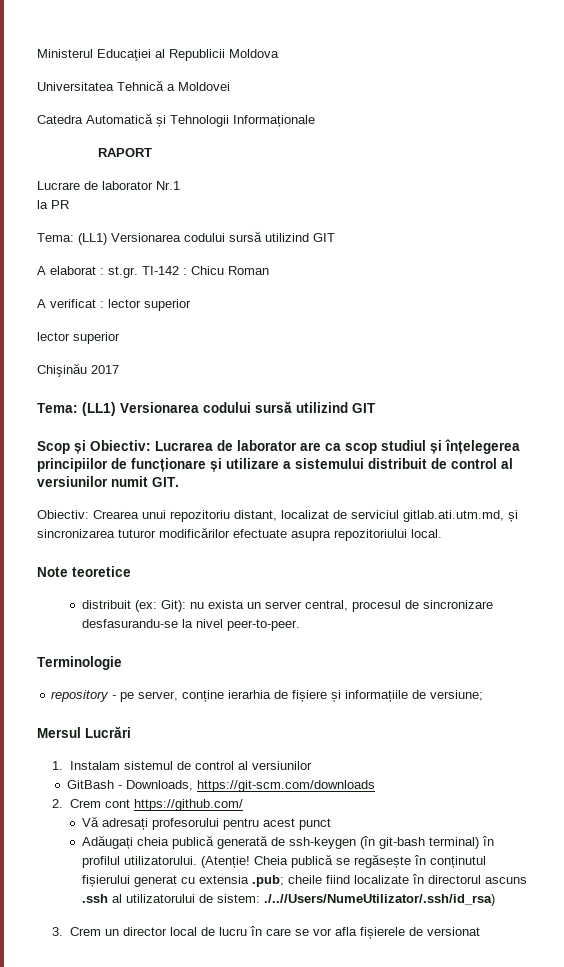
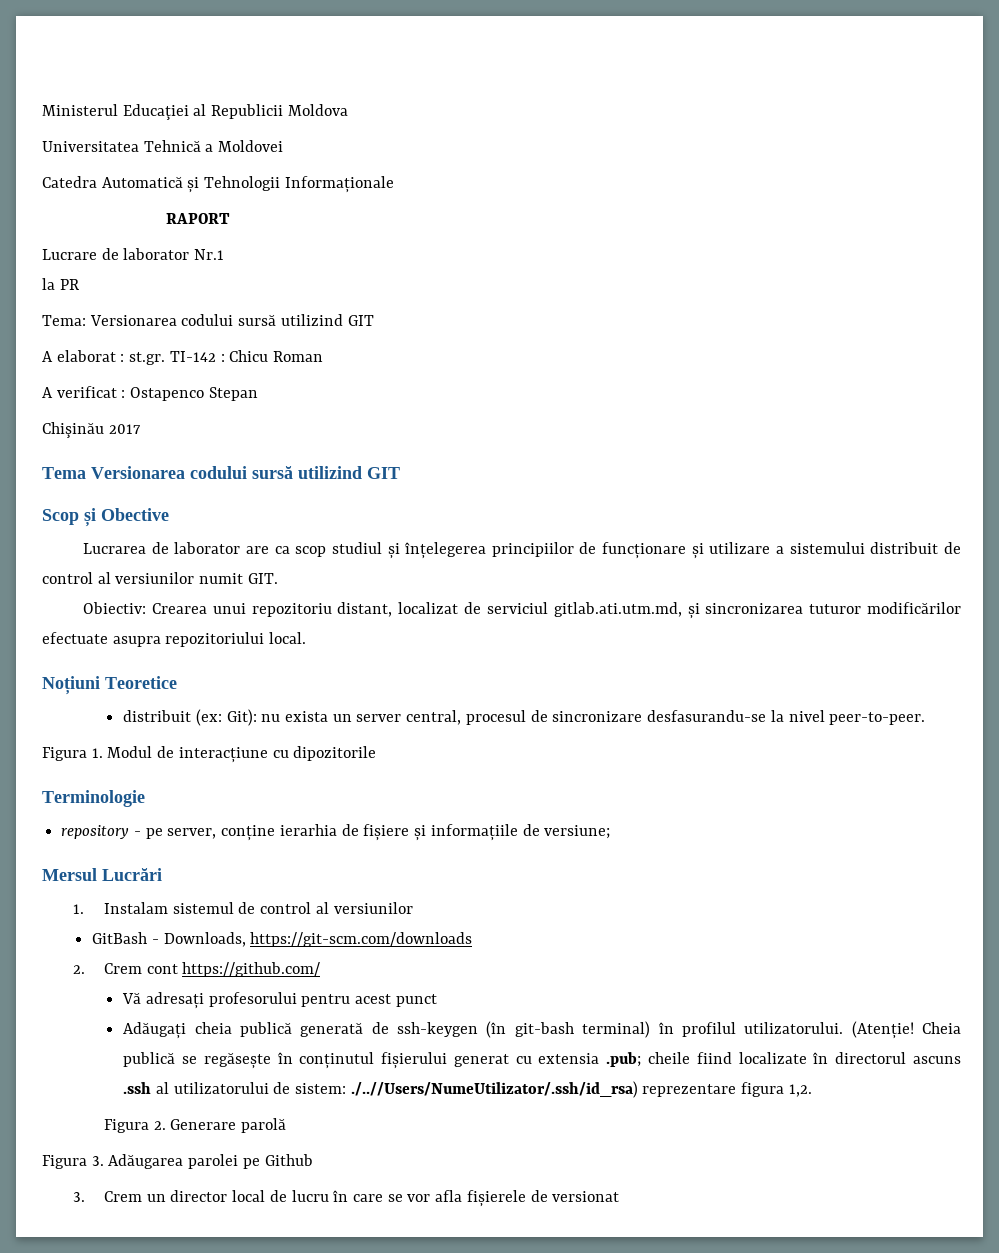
[78,233,107,245] (LL1) -> (86, 320) none
[108,299,191,311] [37,332,120,344] lector superior // lector superior -> [130,387,258,401] Ostapenco Stepan
[37,402,116,416] Tema: (LL1) -> [42,467,86,479] Tema
[90,440,151,451] Obiectiv: -> [101,508,169,521] Obective //
[37,566,131,577] Note teoretice -> [42,676,177,695] Noțiuni Teoretice
(300, 625) none -> [42,746,377,763] // Figura 1. Modul de interacțiune cu dipozitorile
(495, 900) none -> [642,1082,812,1097] [103,1118,287,1133] [42,1154,313,1169] reprezentare figura 1,2. // Figura 2. Generare parolă // Figura 3. Adăugarea parolei pe Github

